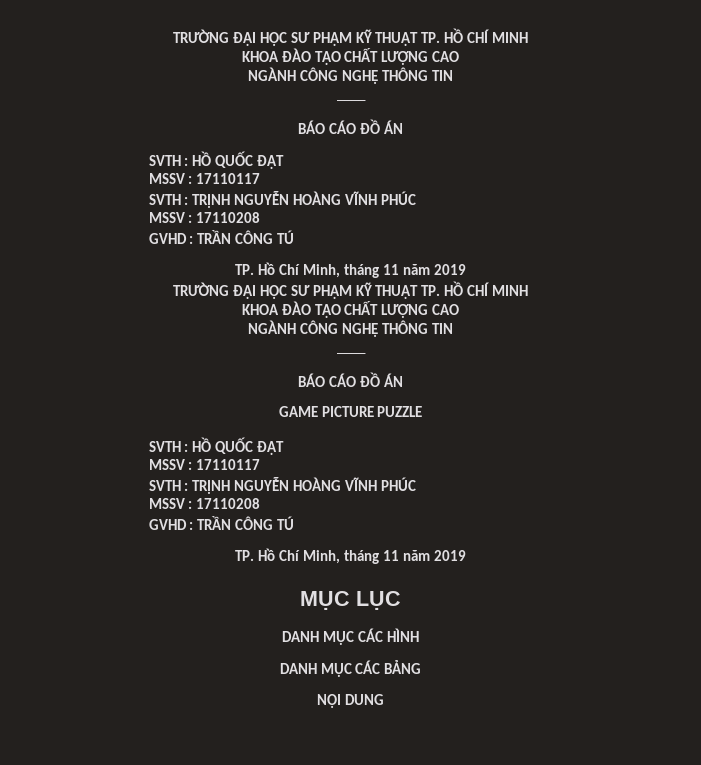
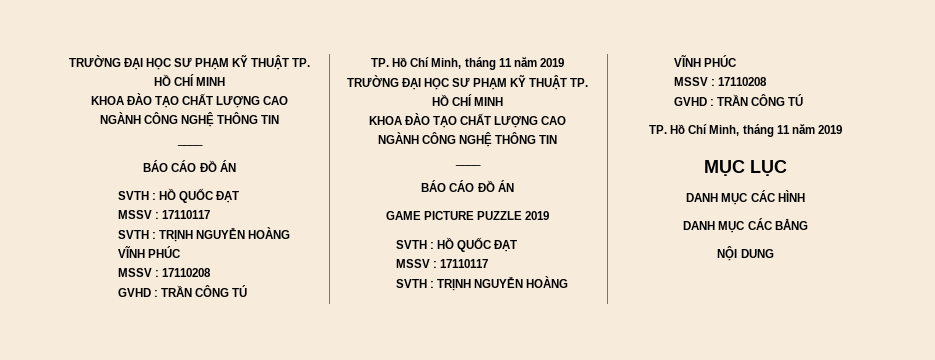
(423, 411) none -> [525,211,550,220] 2019

